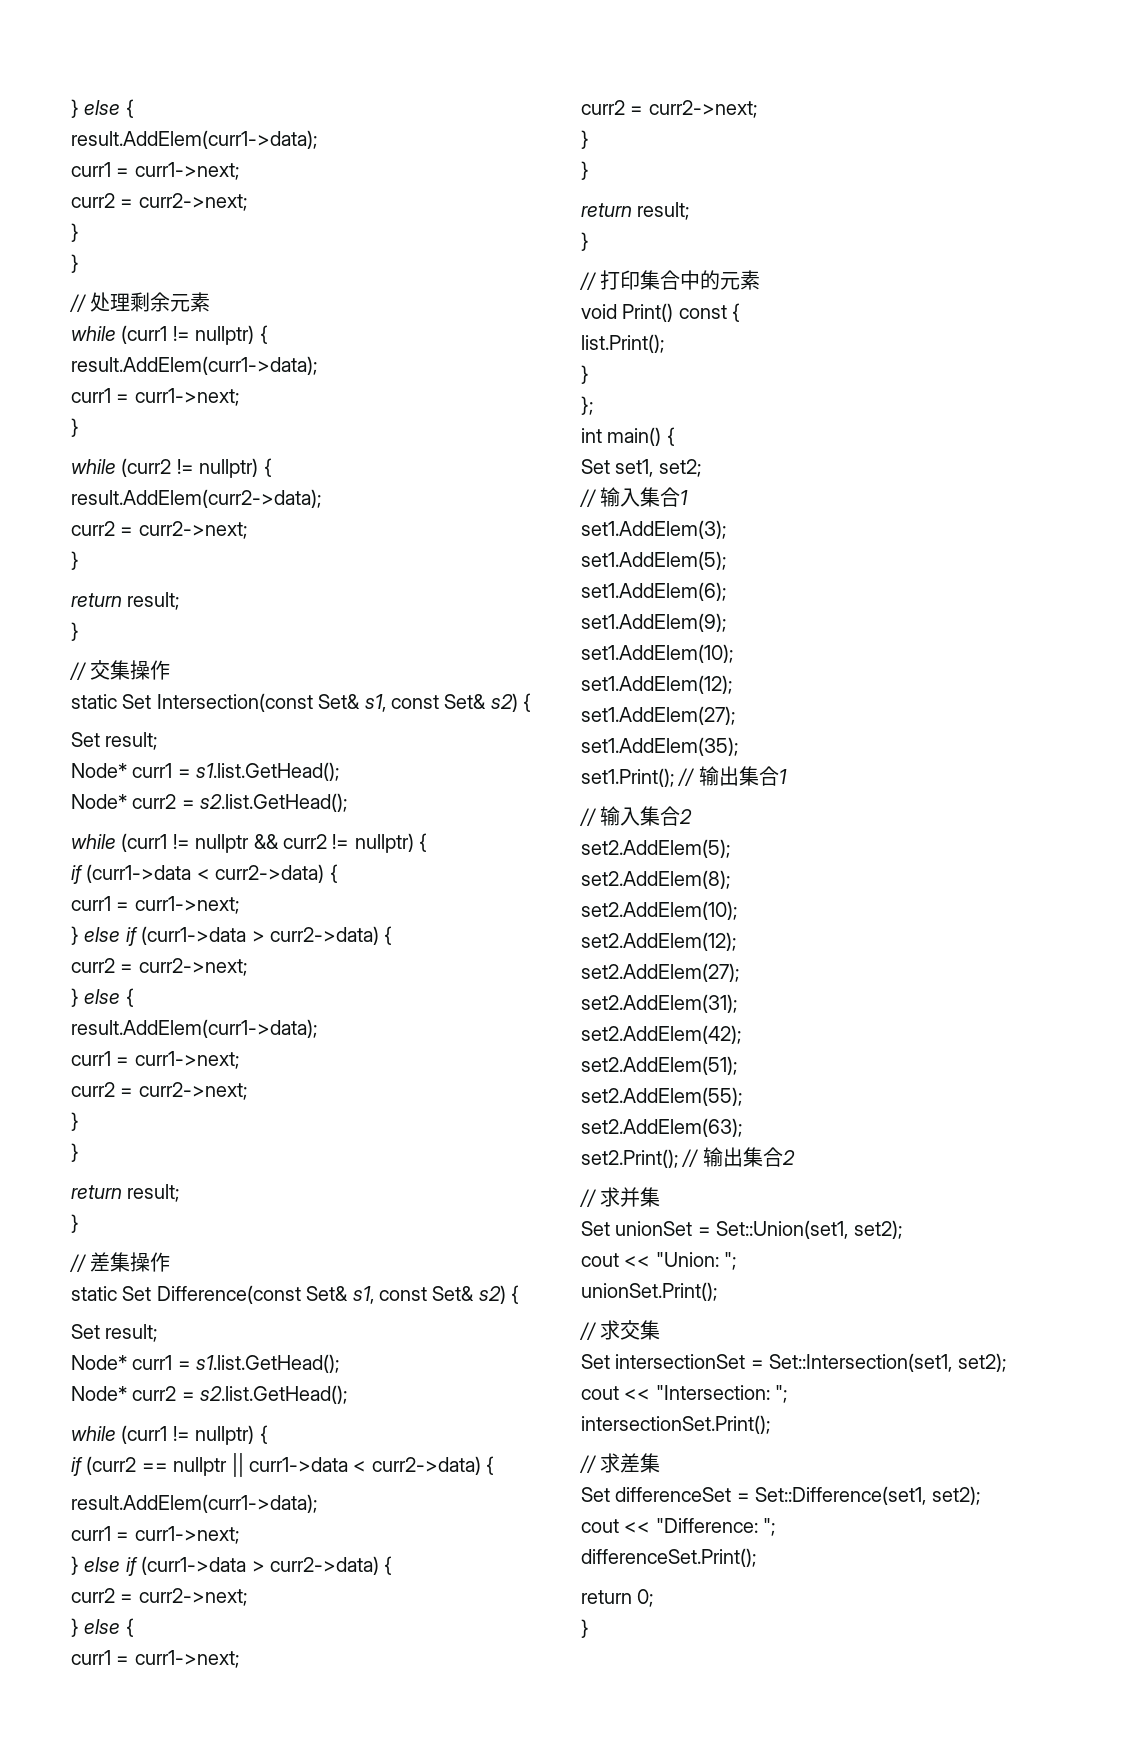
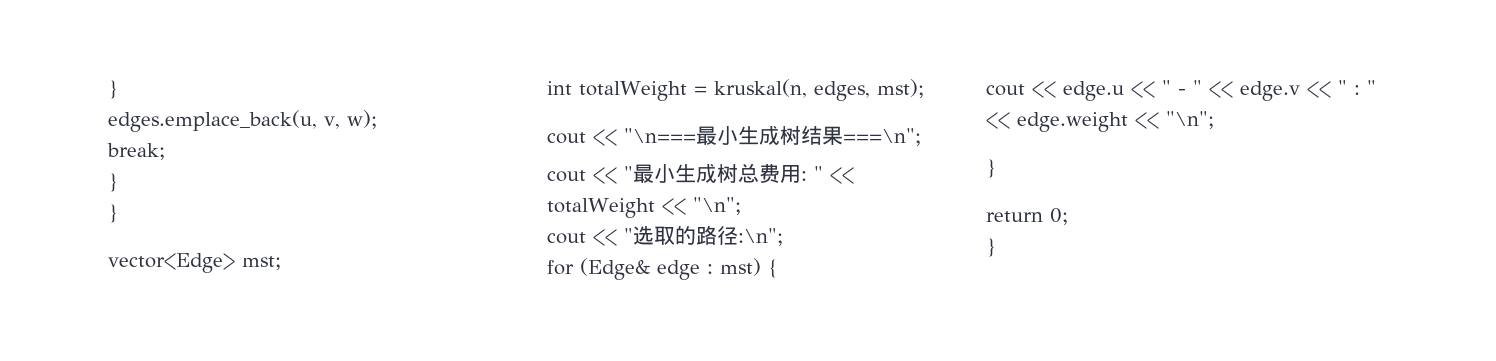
[71,99,134,118] [71,130,317,149] [71,162,239,180] [71,193,247,211] [71,223,79,242] [71,254,79,273] [69,292,211,312] [71,325,268,345] [71,356,317,375] [71,388,239,406] [71,418,79,437] [71,458,272,478] [71,489,321,508] [71,521,247,539] [71,551,79,570] [71,592,180,610] [71,622,79,641] [69,660,171,680] [71,693,532,712] [71,732,158,750] [71,762,340,781] [71,793,348,812] [71,833,428,853] [71,864,338,884] [71,896,239,914] [71,926,393,946] [71,958,247,976] [71,988,134,1007] [71,1019,317,1038] [71,1051,239,1069] [71,1082,247,1100] [71,1112,79,1131] [71,1143,79,1162] [71,1184,180,1202] [71,1214,79,1233] [69,1252,171,1272] [71,1285,520,1304] [71,1324,158,1342] [71,1354,340,1373] [71,1385,348,1404] [71,1425,268,1445] [71,1453,495,1477] [71,1494,317,1513] [71,1526,239,1544] [71,1556,393,1576] [71,1588,247,1606] [71,1618,134,1637] [71,1650,239,1668] [581,100,757,118] [581,130,589,149] [581,161,589,180] [581,202,690,220] [581,232,589,251] [579,270,761,290] [581,303,741,322] [581,334,664,353] [581,365,589,384] [581,396,593,415] [581,427,675,446] [581,459,701,477] [579,487,689,507] [581,520,726,539] [581,551,726,570] [581,582,726,601] [581,613,726,632] [581,644,733,663] [581,675,732,694] [581,706,735,725] [581,737,738,756] [581,766,787,787] [579,806,693,826] [581,839,730,858] [581,870,730,889] [581,901,737,920] [581,932,736,951] [581,963,739,982] [581,994,737,1013] [581,1025,741,1044] [581,1056,737,1075] [581,1087,742,1106] [581,1118,742,1137] [581,1147,795,1168] [579,1187,661,1207] [581,1220,902,1239] [581,1252,737,1270] [581,1282,717,1301] [579,1320,661,1340] [581,1353,1006,1372] [581,1385,788,1403] [581,1415,770,1434] [579,1453,661,1473] [581,1486,980,1505] [581,1518,776,1536] [581,1548,756,1567] } else { // result.AddElem(curr1->data); // curr1 = curr1->next; // curr2 = curr2->next; // } // } // // 处理剩余元素 // while (curr1 != nullptr) { // result.AddElem(curr1->data); // curr1 = curr1->next; // } // while (curr2 != nullptr) { // result.AddElem(curr2->data); // curr2 = curr2->next; // } // return result; // } // // 交集操作 // static Set Intersection(const Set& s1, const Set& s2) { // Set result; // Node* curr1 = s1.list.GetHead(); // Node* curr2 = s2.list.GetHead(); // while (curr1 != nullptr && curr2 != nullptr) { // if (curr1->data < curr2->data) { // curr1 = curr1->next; // } else if (curr1->data > curr2->data) { // curr2 = curr2->next; // } else { // result.AddElem(curr1->data); // curr1 = curr1->next; // curr2 = curr2->next; // } // } // return result; // } // // 差集操作 // static Set Difference(const Set& s1, const Set& s2) { // Set result; // Node* curr1 = s1.list.GetHead(); // Node* curr2 = s2.list.GetHead(); // while (curr1 != nullptr) { // if (curr2 == nullptr || curr1->data < curr2->data) { // result.AddElem(curr1->data); // curr1 = curr1->next; // } else if (curr1->data > curr2->data) { // curr2 = curr2->next; // } else { // curr1 = curr1->next; // curr2 = curr2->next; // } // } // return result; // } // // 打印集合中的元素 // void Print() const { // list.Print(); // } // }; // int main() { // Set set1, set2; // // 输入集合1 // set1.AddElem(3); // set1.AddElem(5); // set1.AddElem(6); // set1.AddElem(9); // set1.AddElem(10); // set1.AddElem(12); // set1.AddElem(27); // set1.AddElem(35); // set1.Print(); // 输出集合1 // // 输入集合2 // set2.AddElem(5); // set2.AddElem(8); // set2.AddElem(10); // set2.AddElem(12); // set2.AddElem(27); // set2.AddElem(31); // set2.AddElem(42); // set2.AddElem(51); // set2.AddElem(55); // set2.AddElem(63); // set2.Print(); // 输出集合2 // // 求并集 // Set unionSet = Set::Union(set1, set2); // cout << "Union: "; // unionSet.Print(); // // 求交集 // Set intersectionSet = Set::Intersection(set1, set2); // cout << "Intersection: "; // intersectionSet.Print(); // // 求差集 // Set differenceSet = Set::Difference(set1, set2); // cout << "Difference: "; // differenceSet.Print(); -> [108,80,118,99] [108,110,377,132] [107,143,165,160] [108,173,118,192] [108,204,118,223] [108,253,281,273] [547,79,924,101] [547,126,921,146] [547,163,854,184] [547,197,741,218] [547,225,783,246] [547,258,778,280] [986,80,1376,101] [986,111,1214,132] [986,159,996,178] } // edges.emplace_back(u, v, w); // break; // } // } // vector<Edge> mst; // int totalWeight = kruskal(n, edges, mst); // cout << "\n===最小生成树结果===\n"; // cout << "最小生成树总费用: " << totalWeight << "\n"; // cout << "选取的路径:\n"; // for (Edge& edge : mst) { // cout << edge.u << " - " << edge.v << " : " << edge.weight << "\n"; // }

